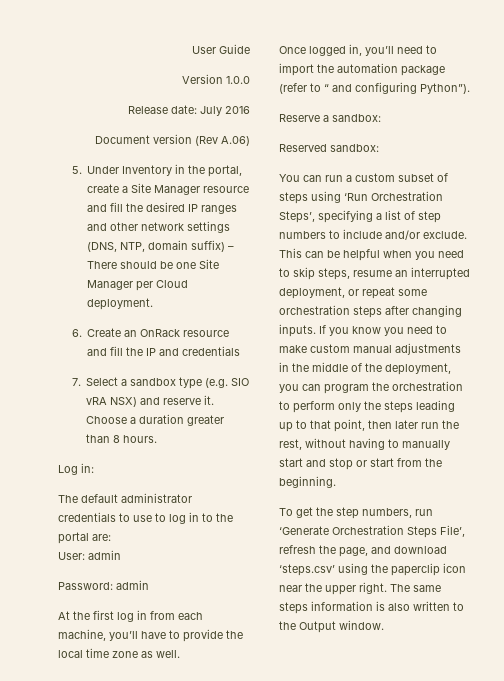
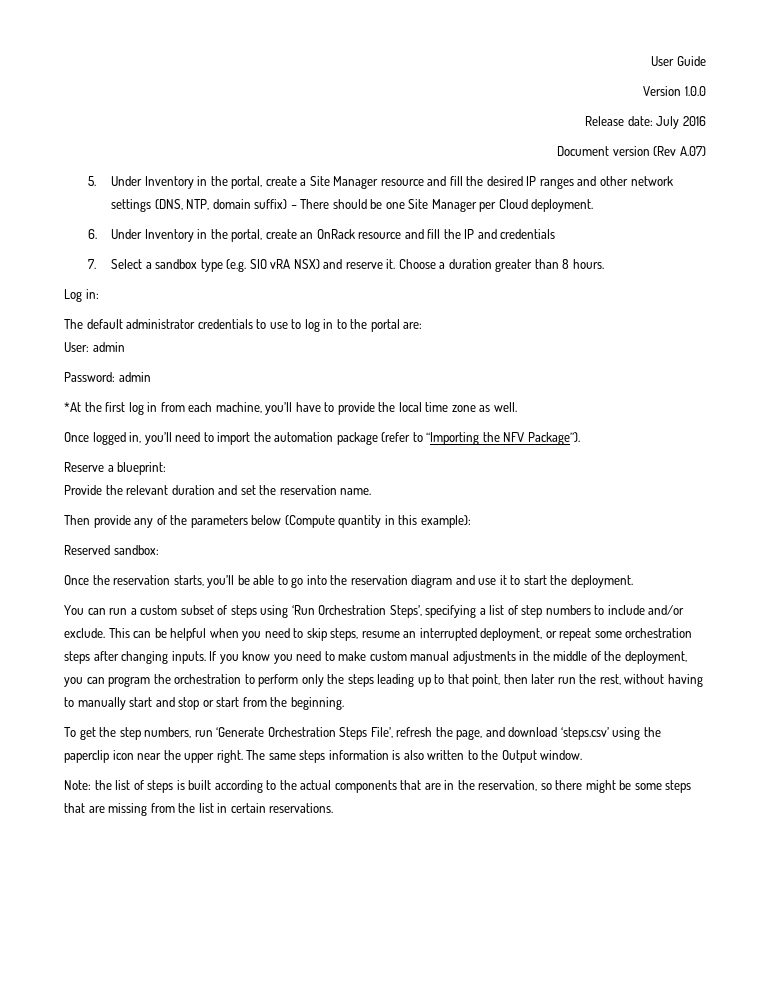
[221,136,250,146] A.06) -> [680,146,706,156] A.07)
[87,328,122,337] Create -> [111,229,297,242] Under Inventory in the portal, create
[58,611,70,620] At -> [64,402,81,412] *At
[324,82,470,94] [279,114,381,122] [279,144,379,152] “ and configuring Python”). // Reserve a sandbox: // Reserved sandbox: -> [426,432,580,445] [64,462,167,475] [64,485,372,495] [64,515,471,528] [64,545,159,555] [64,575,633,588] “Importing the NFV Package”). // Reserve a blueprint: // Provide the relevant duration and set the reservation name. // Then provide any of the parameters below (Compute quantity in this example): // Reserved sandbox: // Once the reservation starts, you’ll be able to go into the reservation diagram and use it to start the deployment.
(384, 625) none -> [64,780,692,793] [64,803,334,816] // Note: the list of steps is built according to the actual components that are in the reservation, so there might be some steps that are missing from the list in certain reservations.

